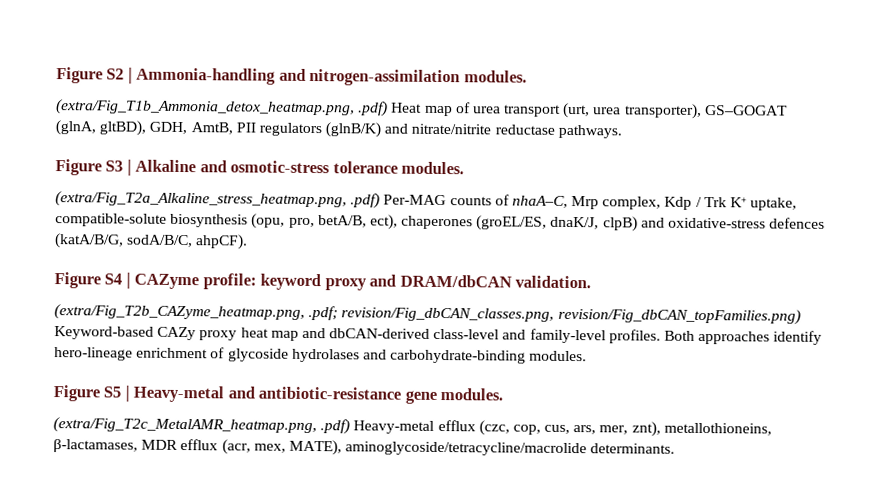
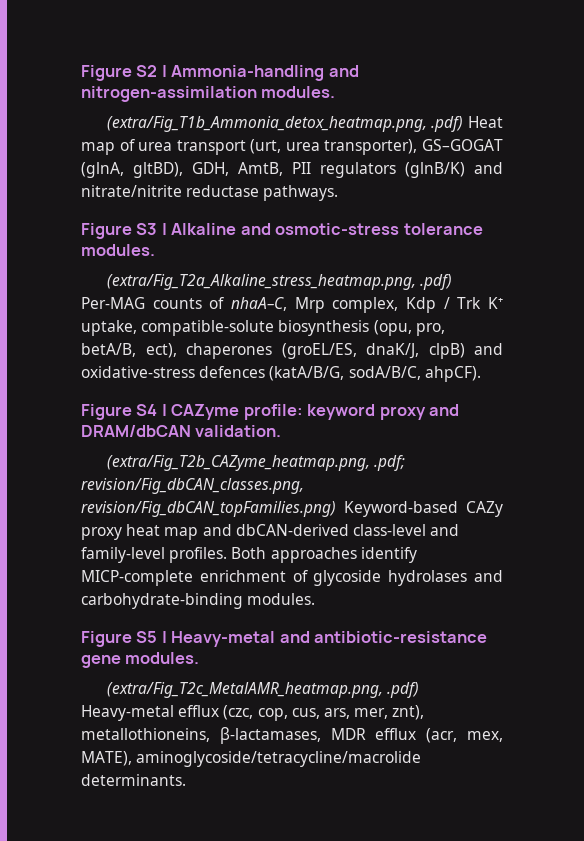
[54,347,133,361] hero-lineage -> [81,570,193,586] MICP-complete

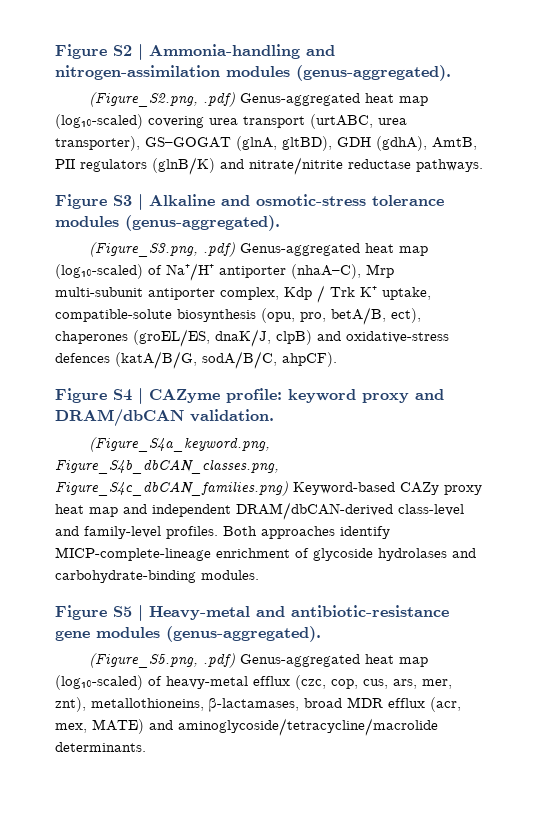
[261,86,336,98] [106,116,503,132] [81,139,135,155] modules. // (extra/Fig_T1b_Ammonia_detox_heatmap.png, .pdf) Heat map of -> [226,65,451,81] [88,92,428,107] [55,114,204,129] modules (genus-aggregated). // (Figure_S2.png, .pdf) Genus-aggregated heat map (log₁₀-scaled) covering
[250,139,282,154] (urt, -> [310,114,373,129] (urtABC,
[192,162,229,176] GDH, -> [337,136,427,151] GDH (gdhA),
[81,244,155,256] [106,274,453,290] [81,297,325,313] modules. // (extra/Fig_T2a_Alkaline_stress_heatmap.png, .pdf) Per-MAG counts of nhaA–C, Mrp -> [55,215,280,231] [88,242,428,257] [55,263,394,281] [55,287,215,300] modules (genus-aggregated). // (Figure_S3.png, .pdf) Genus-aggregated heat map (log₁₀-scaled) of Na⁺/H⁺ antiporter (nhaA–C), Mrp multi-subunit antiporter
[106,455,406,471] [81,478,304,494] [81,501,336,517] (extra/Fig_T2b_CAZyme_heatmap.png, .pdf; revision/Fig_dbCAN_classes.png, revision/Fig_dbCAN_topFamilies.png) -> [88,437,270,452] [55,459,279,474] [55,481,288,496] (Figure_S4a_keyword.png, Figure_S4b_dbCAN_classes.png, Figure_S4c_dbCAN_families.png)
[235,524,349,536] dbCAN-derived -> [152,502,393,520] independent DRAM/dbCAN-derived
[81,570,193,586] MICP-complete -> [55,547,211,561] MICP-complete-lineage
[125,652,200,664] [106,682,420,698] [81,705,174,721] modules. // (extra/Fig_T2c_MetalAMR_heatmap.png, .pdf) Heavy-metal -> [96,626,321,642] [88,653,428,668] [55,675,248,690] modules (genus-aggregated). // (Figure_S5.png, .pdf) Genus-aggregated heat map (log₁₀-scaled) of heavy-metal
(321, 735) none -> [304,698,342,708] broad
[81,751,132,766] MATE), -> [92,719,173,734] MATE) and

